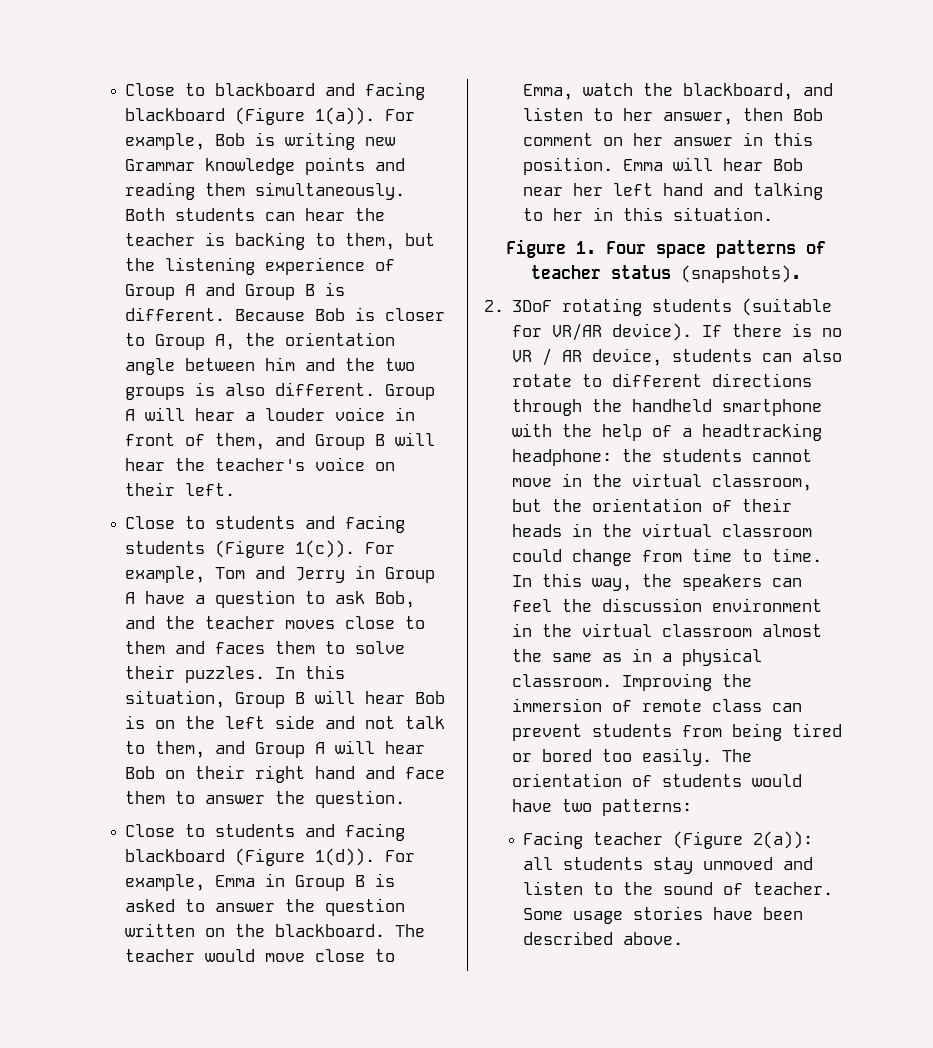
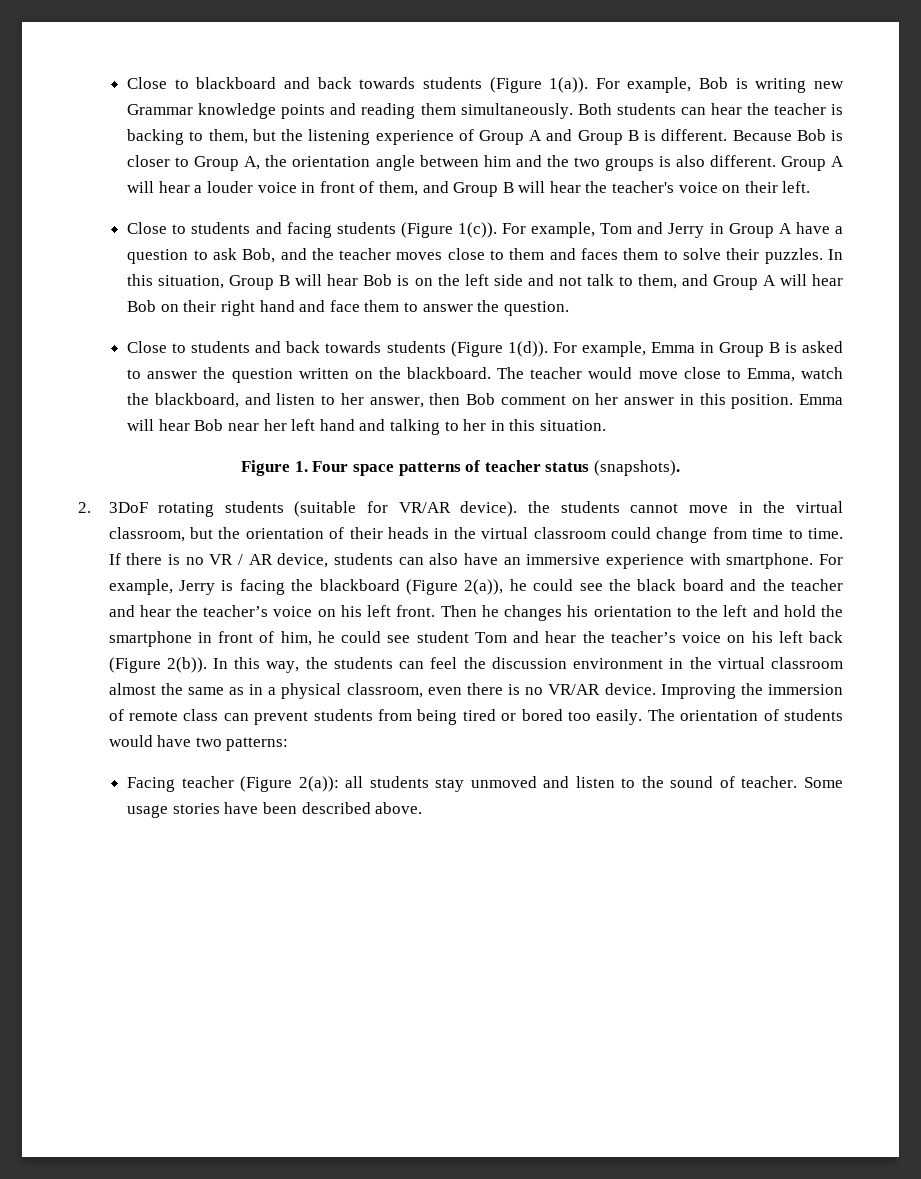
[365,82,426,100] [125,108,226,121] facing blackboard -> [317,77,482,89] back towards students
[345,823,406,841] [125,849,226,862] facing blackboard -> [286,341,446,353] back towards students
[702,323,843,337] [512,348,843,366] [512,373,813,387] [512,399,823,416] [512,423,823,441] [512,449,613,466] If there is no VR / AR device, students can also rotate to different directions through the handheld smartphone with the help of a headtracking headphone: -> (518, 509) none
(823, 555) none -> [108,553,843,569] [108,579,843,595] [108,605,843,621] [108,631,843,647] [108,657,207,673] If there is no VR / AR device, students can also have an immersive experience with smartphone. For example, Jerry is facing the blackboard (Figure 2(a)), he could see the black board and the teacher and hear the teacher’s voice on his left front. Then he changes his orientation to the left and hold the smartphone in front of him, he could see student Tom and hear the teacher’s voice on his left back (Figure 2(b)).
[682,574,763,591] speakers -> [333,657,393,669] students
[512,674,613,687] classroom. -> [346,683,656,698] classroom, even there is no VR/AR device.

